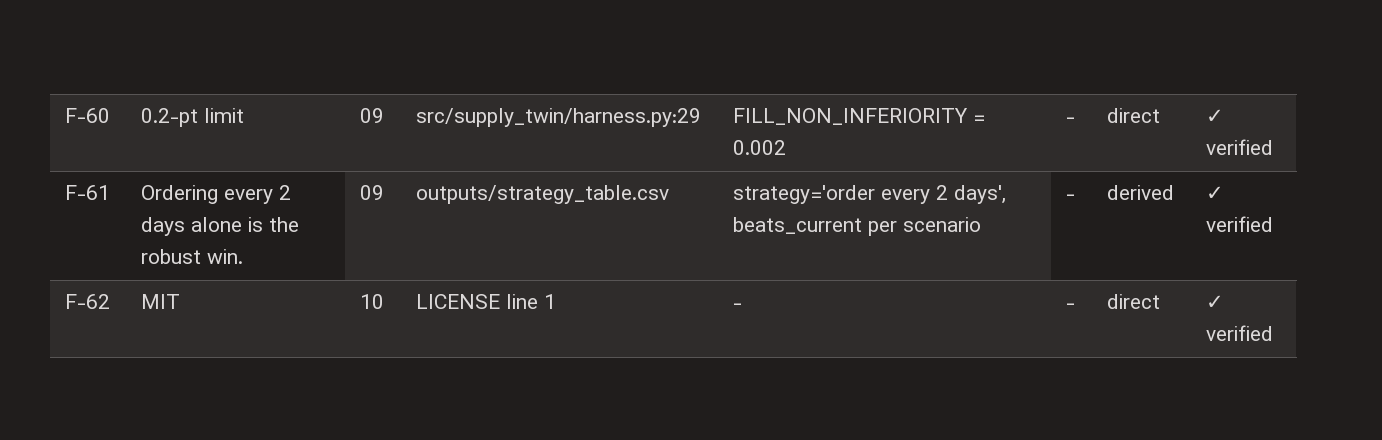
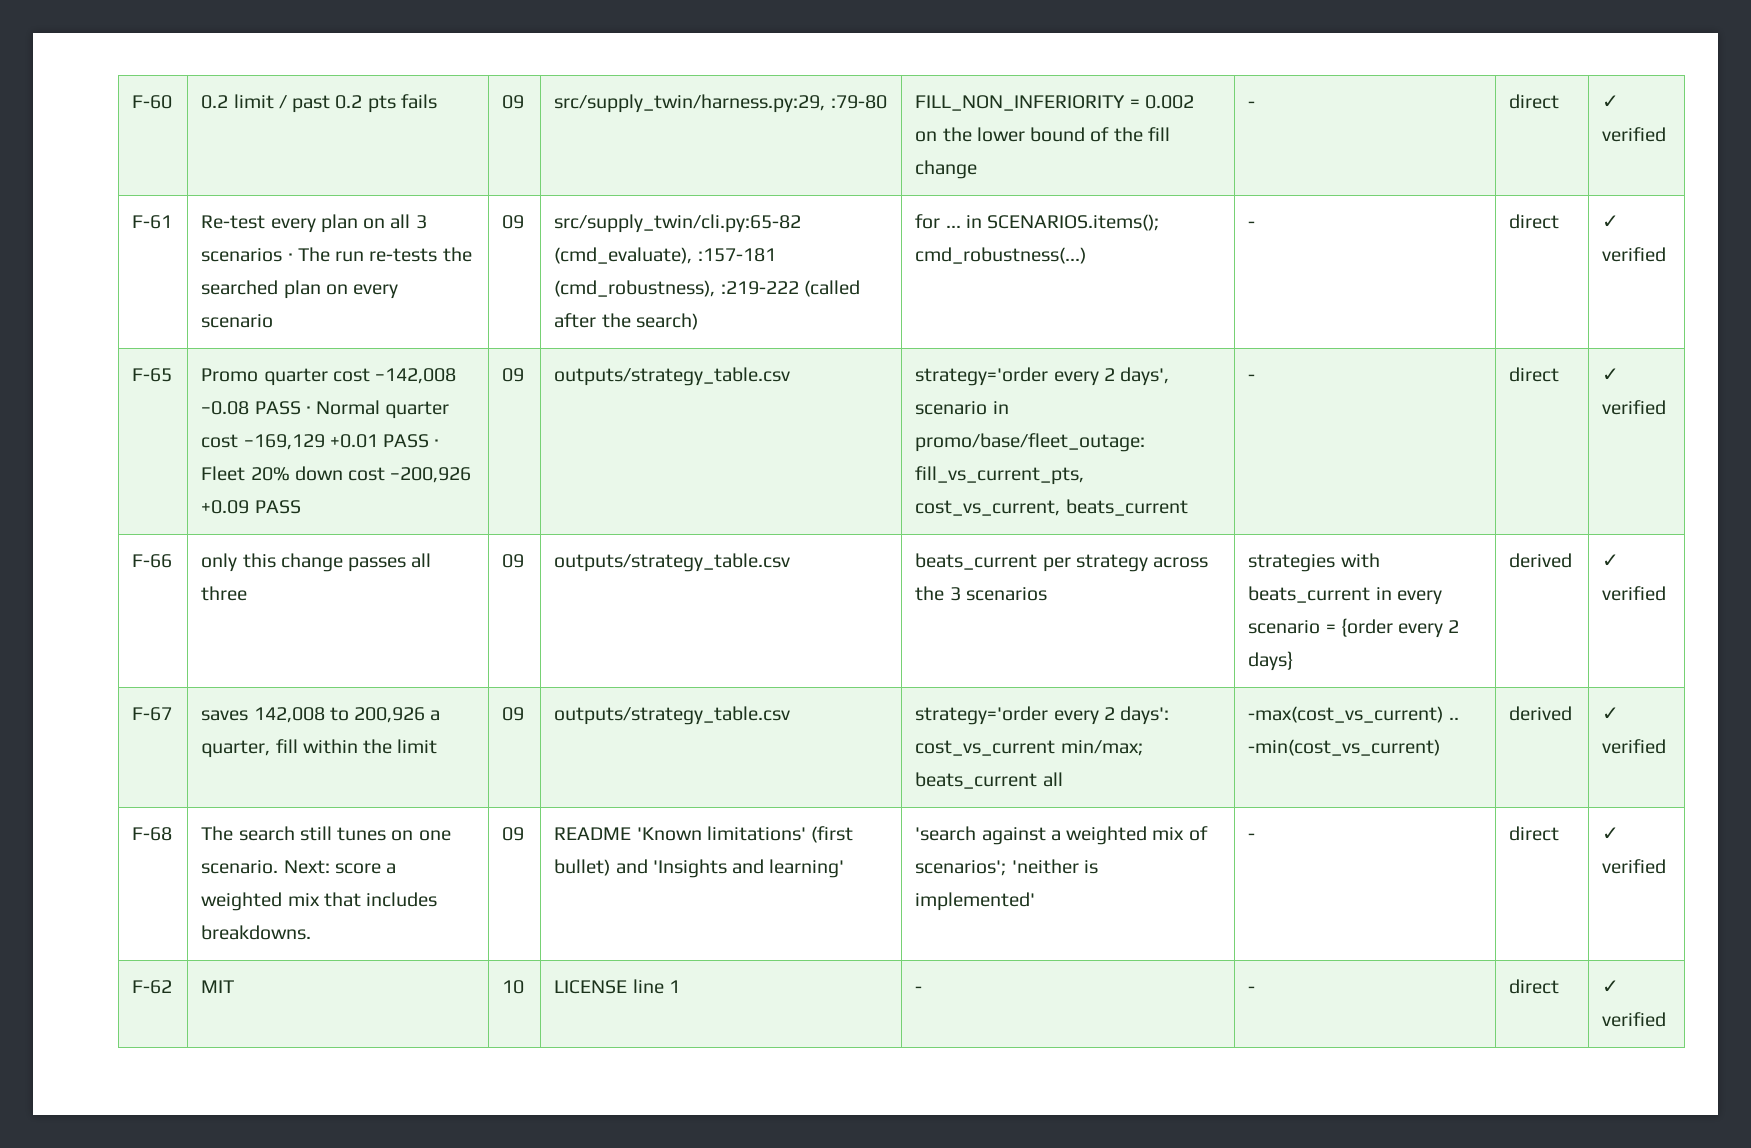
[141,108,245,127] [360,108,385,123] [416,108,702,127] 0.2-pt limit | 09 | src/supply_twin/harness.py:29 -> [201,94,437,113] [502,95,525,109] [554,94,887,113] 0.2 limit / past 0.2 pts fails | 09 | src/supply_twin/harness.py:29, :79-80
(787, 147) none -> [915,127,1170,142] [915,160,978,179] on the lower bound of the fill change
[141,185,292,204] [141,217,300,236] [141,249,244,264] Ordering every 2 days alone is the robust win. -> [201,214,427,233] [201,247,472,262] [201,280,399,299] [201,314,274,328] [502,215,525,229] [554,214,802,233] [554,247,776,264] [554,280,860,297] [554,313,698,330] [915,214,1160,231] [915,247,1087,264] [1248,221,1256,228] [1509,214,1560,229] [1602,215,1620,228] [1602,247,1667,262] [132,368,173,382] [201,368,457,386] [201,400,450,419] [201,434,440,450] [201,466,472,483] [201,500,301,514] Re-test every plan on all 3 scenarios · The run re-tests the searched plan on every scenario | 09 | src/supply_twin/cli.py:65-82 (cmd_evaluate), :157-181 (cmd_robustness), :219-222 (called after the search) | for ... in SCENARIOS.items(); cmd_robustness(...) | - | direct | ✓ verified // F-65 | Promo quarter cost −142,008 −0.08 PASS · Normal quarter cost −169,129 +0.01 PASS · Fleet 20% down cost −200,926 +0.09 PASS
[733,217,982,236] [1066,194,1076,200] [1107,185,1175,200] beats_current per scenario | - | derived -> [915,401,1009,415] [915,433,1146,452] [915,466,1085,485] [915,499,1188,516] [1248,374,1256,381] [1509,367,1560,382] [1602,368,1620,381] [1602,400,1667,415] [132,554,173,568] [201,553,432,572] [201,586,248,601] [502,554,525,568] [554,553,791,572] [915,553,1209,572] [915,586,1047,601] [1248,553,1380,572] [1248,586,1442,605] [1248,618,1460,638] [1248,651,1294,671] [1509,553,1573,568] [1602,554,1620,567] [1602,586,1667,601] [132,707,173,721] [201,707,441,723] [201,739,438,758] [502,707,525,721] [554,706,791,725] [915,706,1170,725] [915,740,1143,756] [915,772,1063,789] [1248,706,1459,723] [1248,739,1441,756] [1509,706,1573,721] [1602,707,1620,720] [1602,739,1667,754] [132,827,173,841] [201,826,451,841] [201,860,397,874] [201,892,438,911] [201,925,312,940] [502,827,525,841] [554,826,854,843] [554,859,845,878] [915,826,1208,845] [915,859,1098,876] [915,892,1036,911] [1248,833,1256,840] [1509,826,1560,841] scenario in promo/base/fleet_outage: fill_vs_current_pts, cost_vs_current, beats_current | - | direct | ✓ verified // F-66 | only this change passes all three | 09 | outputs/strategy_table.csv | beats_current per strategy across the 3 scenarios | strategies with beats_current in every scenario = {order every 2 days} | derived | ✓ verified // F-67 | saves 142,008 to 200,926 a quarter, fill within the limit | 09 | outputs/strategy_table.csv | strategy='order every 2 days': cost_vs_current min/max; beats_current all | -max(cost_vs_current) .. -min(cost_vs_current) | derived | ✓ verified // F-68 | The search still tunes on one scenario. Next: score a weighted mix that includes breakdowns. | 09 | README 'Known limitations' (first bullet) and 'Insights and learning' | 'search against a weighted mix of scenarios'; 'neither is implemented' | - | direct

